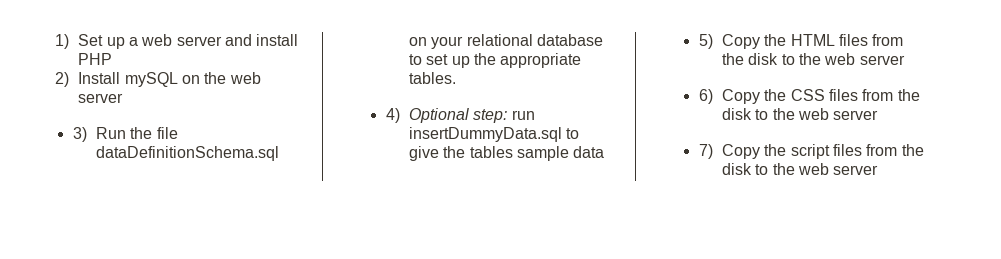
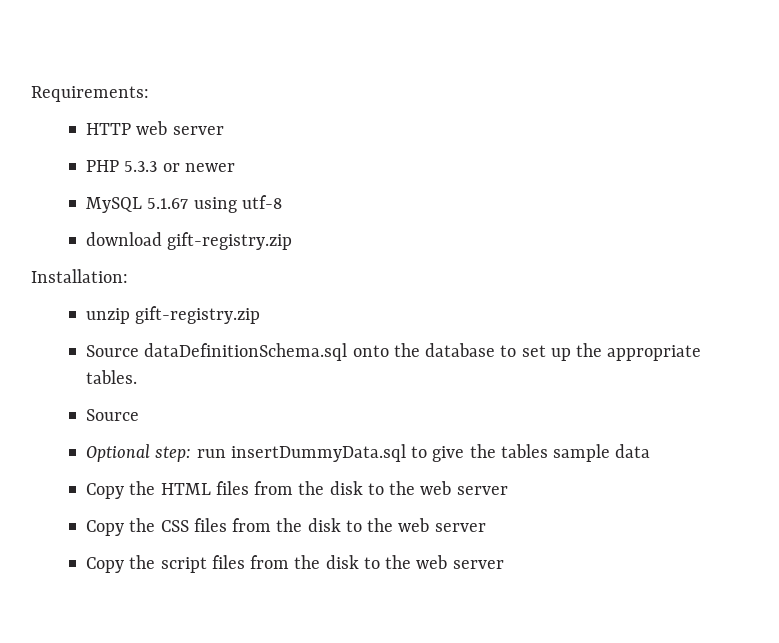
[55,34,299,49] [78,53,113,65] [55,72,261,87] [78,93,124,103] [72,127,178,142] [95,146,279,161] [408,34,533,49] 1) Set up a web server and install PHP // 2) Install mySQL on the web server // 3) Run the file dataDefinitionSchema.sql on your relational -> [31,86,149,102] [86,121,224,135] [86,160,235,172] [86,195,282,213] [86,232,293,250] [31,269,128,283] [86,306,261,324] [86,343,420,361] Requirements: // HTTP web server // PHP 5.3.3 or newer // MySQL 5.1.67 using utf-8 // download gift-registry.zip // Installation: // unzip gift-registry.zip // Source dataDefinitionSchema.sql onto the
[385,108,400,123] 4) -> [86,409,140,421] Source //
[698,34,713,49] 5) -> (651, 451) none
[698,89,713,104] 6) -> (508, 490) none
[698,144,713,159] 7) -> (486, 527) none

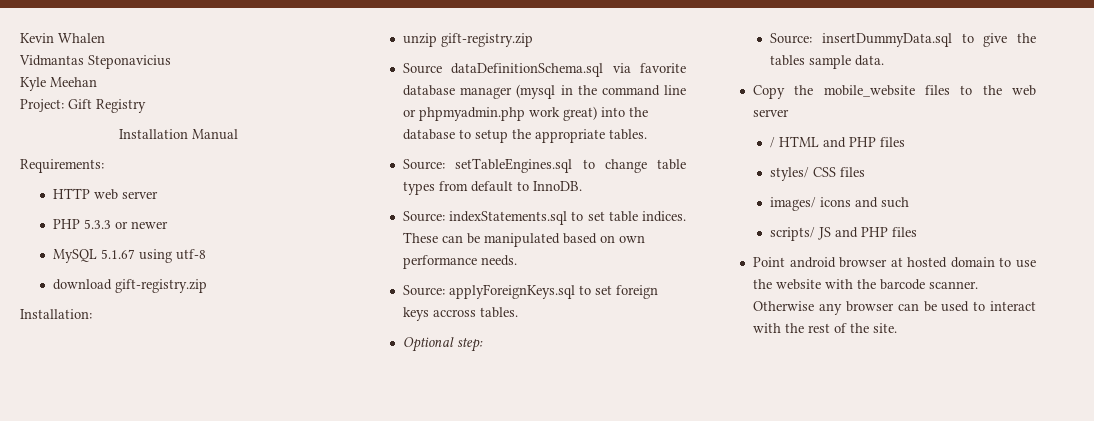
(31, 94) none -> [20,33,105,43] [19,55,171,69] [20,77,97,91] [20,99,146,113] [118,129,238,140] Kevin Whalen // Vidmantas Steponavicius // Kyle Meehan // Project: Gift Registry // Installation Manual //
[352,345,389,357] onto -> [612,63,686,73] [403,84,686,99] [403,106,626,121] via favorite database manager (mysql in the command line or phpmyadmin.php work great) into
[521,345,571,361] set up -> [475,129,509,143] setup
[86,409,140,421] Source -> [403,158,686,173] [403,181,583,195] [403,211,686,225] [403,232,646,247] [403,255,518,269] [403,284,659,299] [403,307,519,321] Source: setTableEngines.sql to change table types from default to InnoDB. // Source: indexStatements.sql to set table indices. These can be manipulated based on own performance needs. // Source: applyForeignKeys.sql to set foreign keys accross tables.
[196,449,226,458] run -> [770,33,813,44] // Source:
[615,444,651,458] [86,481,508,499] [86,518,486,536] [86,555,504,573] data // Copy the HTML files from the disk to the web server // Copy the CSS files from the disk to the web server // Copy the script files from the disk to the web server -> [855,55,885,66] [753,85,1036,99] [753,109,790,117] [770,136,906,148] [770,167,866,181] [770,197,910,211] [770,227,918,241] [753,257,1036,268] [753,279,979,290] [753,301,1036,315] [753,323,898,333] data. // Copy the mobile_website files to the web server // / HTML and PHP files // styles/ CSS files // images/ icons and such // scripts/ JS and PHP files // Point android browser at hosted domain to use the website with the barcode scanner. Otherwise any browser can be used to interact with the rest of the site.

